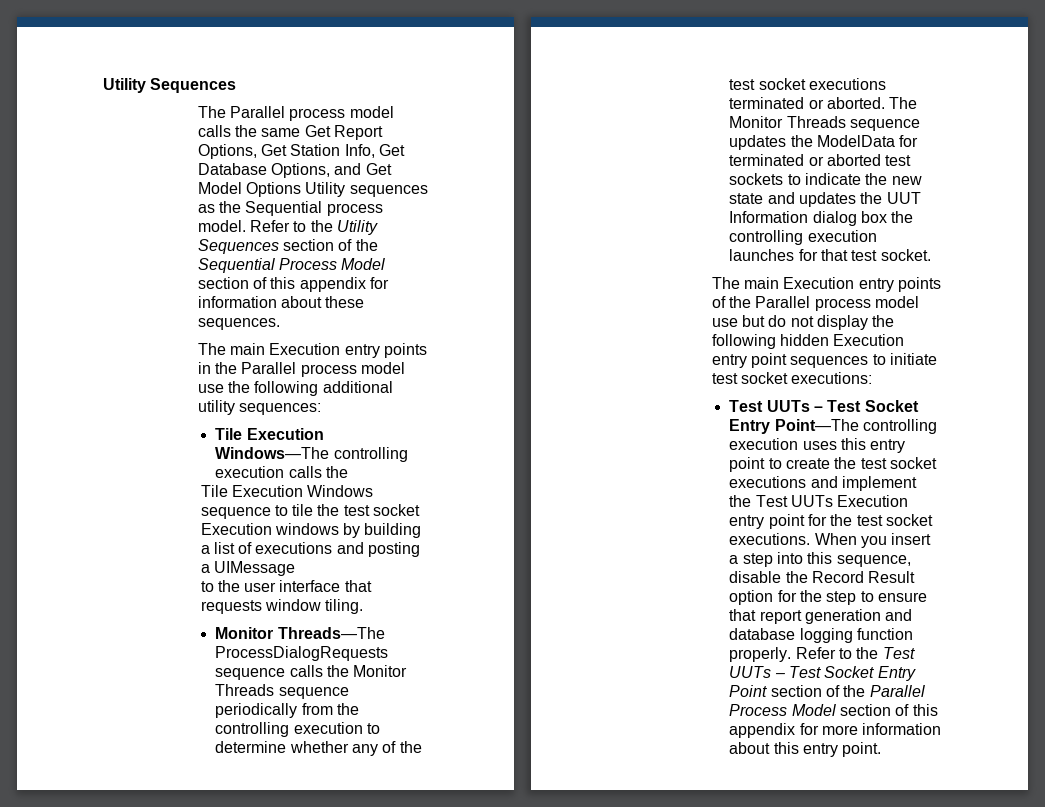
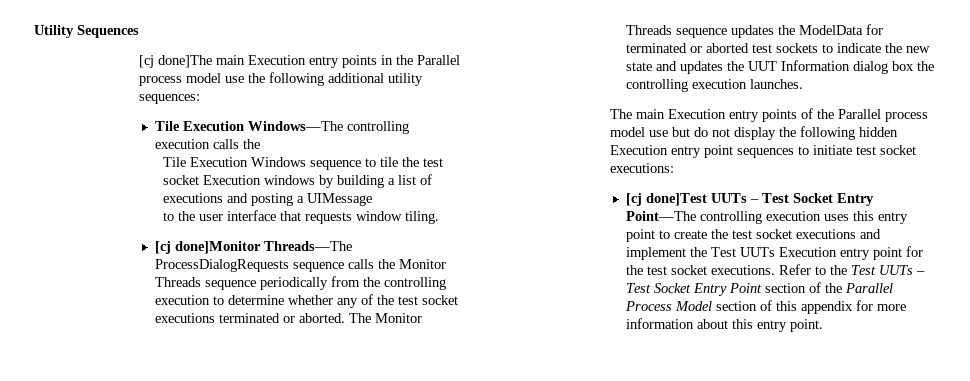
[197,106,394,121] [197,125,383,140] [197,144,405,159] [197,163,392,178] [197,182,428,197] [197,201,383,216] [197,220,378,235] [197,239,378,254] [197,258,386,273] [197,277,389,292] [197,296,365,308] [197,318,280,330] [197,343,226,355] The Parallel process model calls the same Get Report Options, Get Station Info, Get Database Options, and Get Model Options Utility sequences as the Sequential process model. Refer to the Utility Sequences section of the Sequential Process Model section of this appendix for information about these sequences. // The -> [138,55,212,68] [cj done]The
[215,627,274,639] Monitor -> [154,241,261,254] [cj done]Monitor
[729,249,931,261] launches for that test socket. -> [749,79,803,89] launches.
[729,400,764,412] Test -> [625,193,707,206] [cj done]Test
[814,533,932,548] [729,552,911,567] [729,571,916,583] [729,590,927,605] [729,609,913,624] [729,628,913,643] [729,647,792,662] When you insert a step into this sequence, disable the Record Result option for the step to ensure that report generation and database logging function properly. -> (775, 270) none

